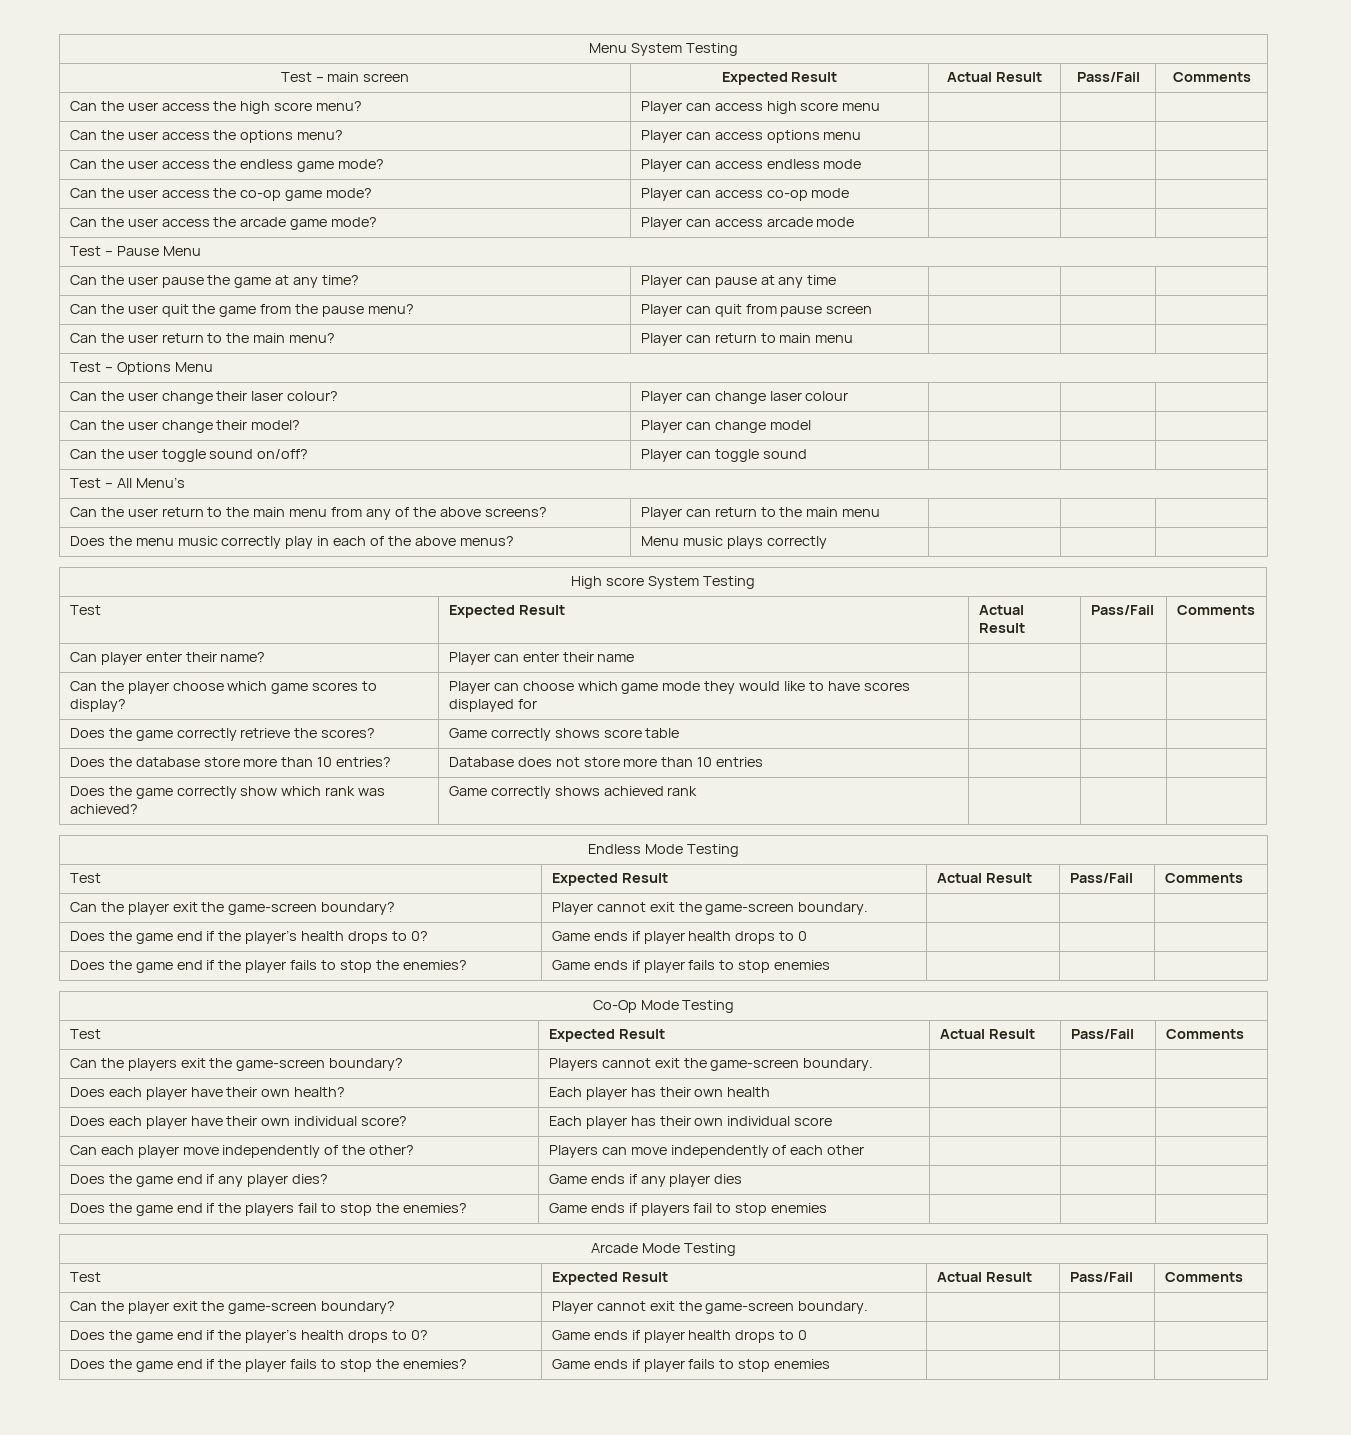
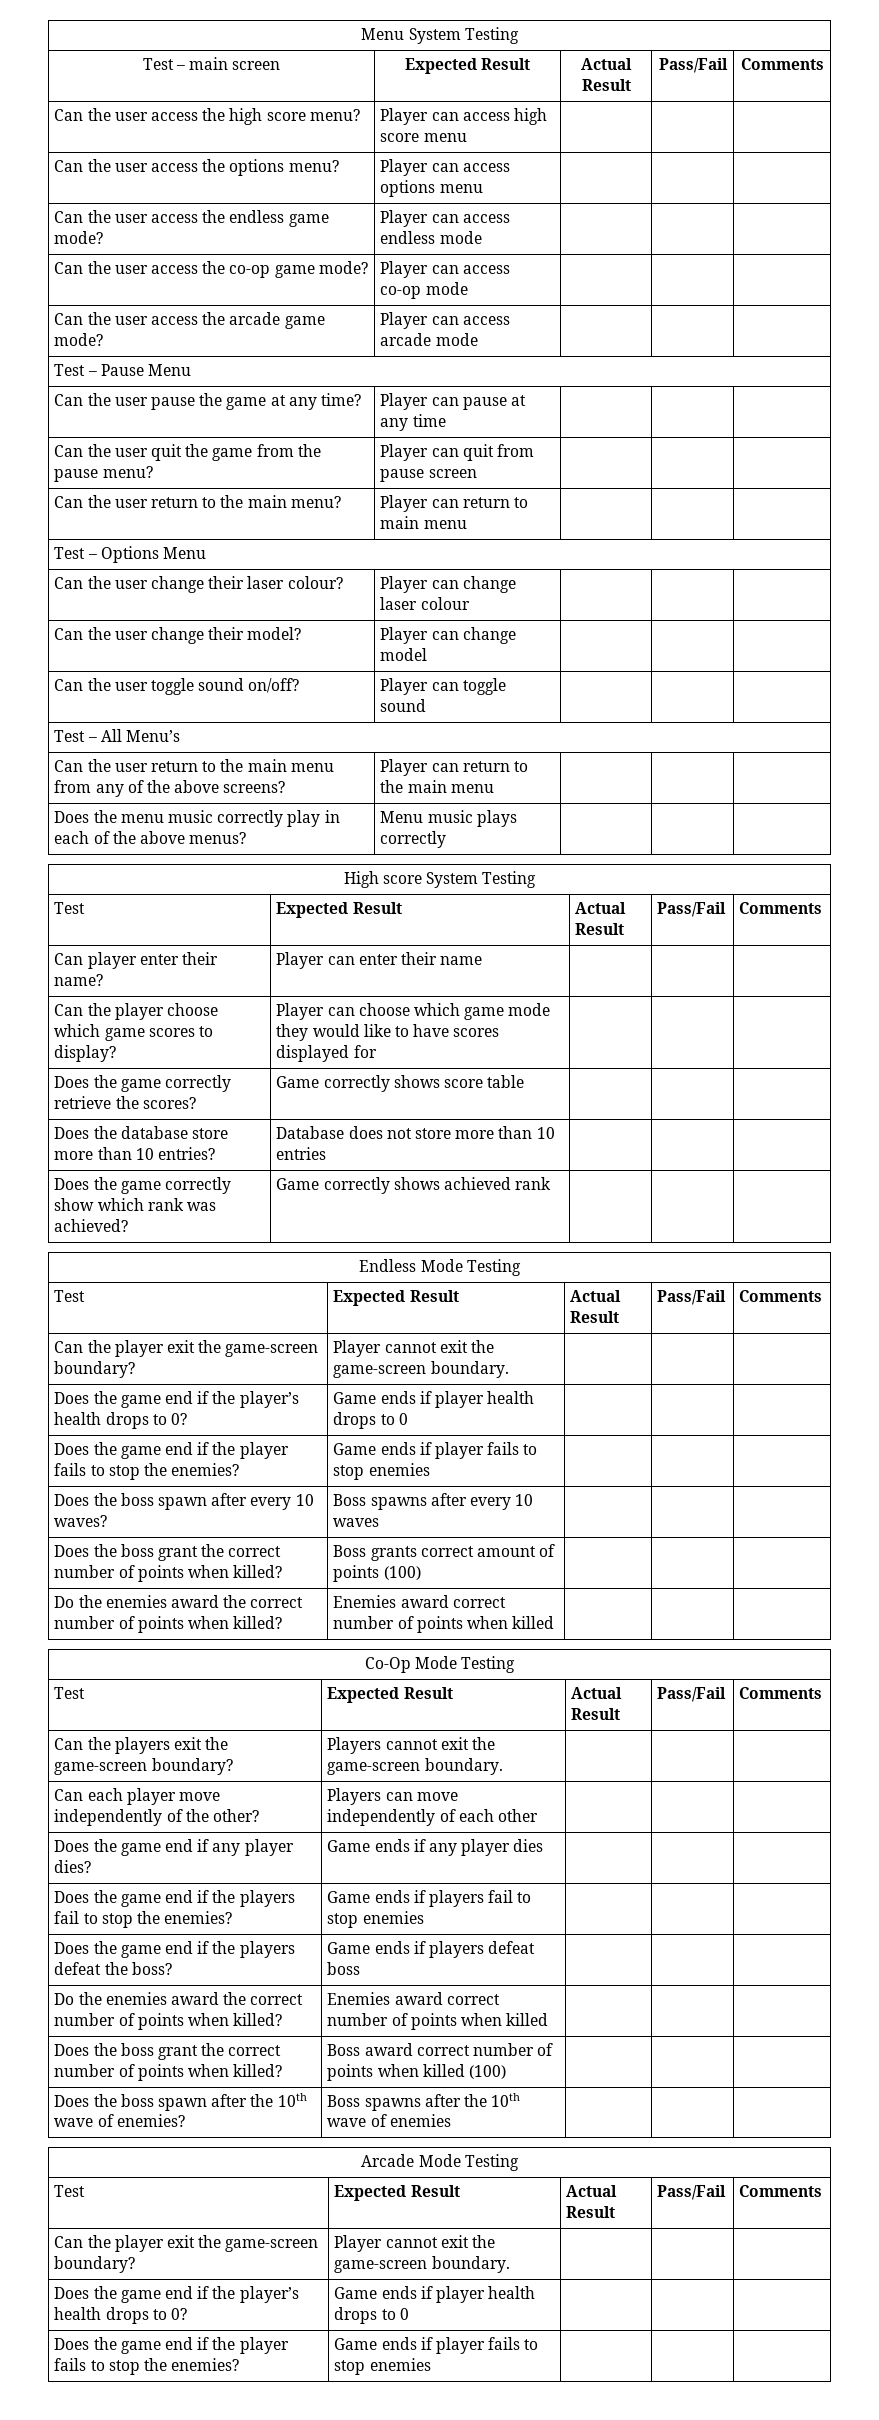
(831, 965) none -> [54,1493,314,1510] [54,1515,108,1527] [333,1493,534,1510] [333,1518,380,1527] [54,1544,282,1561] [54,1565,283,1582] [333,1544,556,1561] [333,1565,421,1582] [54,1595,304,1608] [54,1616,283,1633] [333,1595,506,1608] [333,1616,555,1633] // Does the boss spawn after every 10 waves? | Boss spawns after every 10 waves | | | // Does the boss grant the correct number of points when killed? | Boss grants correct amount of points (100) | | | // Do the enemies award the correct number of points when killed? | Enemies award correct number of points when killed | | |
[69,1087,346,1100] [548,1087,771,1100] [69,1116,408,1129] [548,1116,833,1129] // Does each player have their own health? | Each player has their own health | | | // Does each player have their own individual score? | Each player has their own individual score | | | -> (503, 1766) none
(828, 1208) none -> [54,1941,295,1958] [54,1962,172,1975] [327,1941,536,1958] [327,1962,361,1975] [54,1992,304,2005] [54,2013,283,2030] [327,1992,500,2005] [327,2013,549,2030] [54,2043,282,2060] [54,2064,283,2081] [327,2043,554,2056] [327,2064,507,2081] [54,2093,307,2111] [54,2114,185,2127] [327,2093,521,2111] [327,2114,451,2127] // Does the game end if the players defeat the boss? | Game ends if players defeat boss | | | // Do the enemies award the correct number of points when killed? | Enemies award correct number of points when killed | | | // Does the boss grant the correct number of points when killed? | Boss award correct number of points when killed (100) | | | // Does the boss spawn after the 10th wave of enemies? | Boss spawns after the 10th wave of enemies | | |

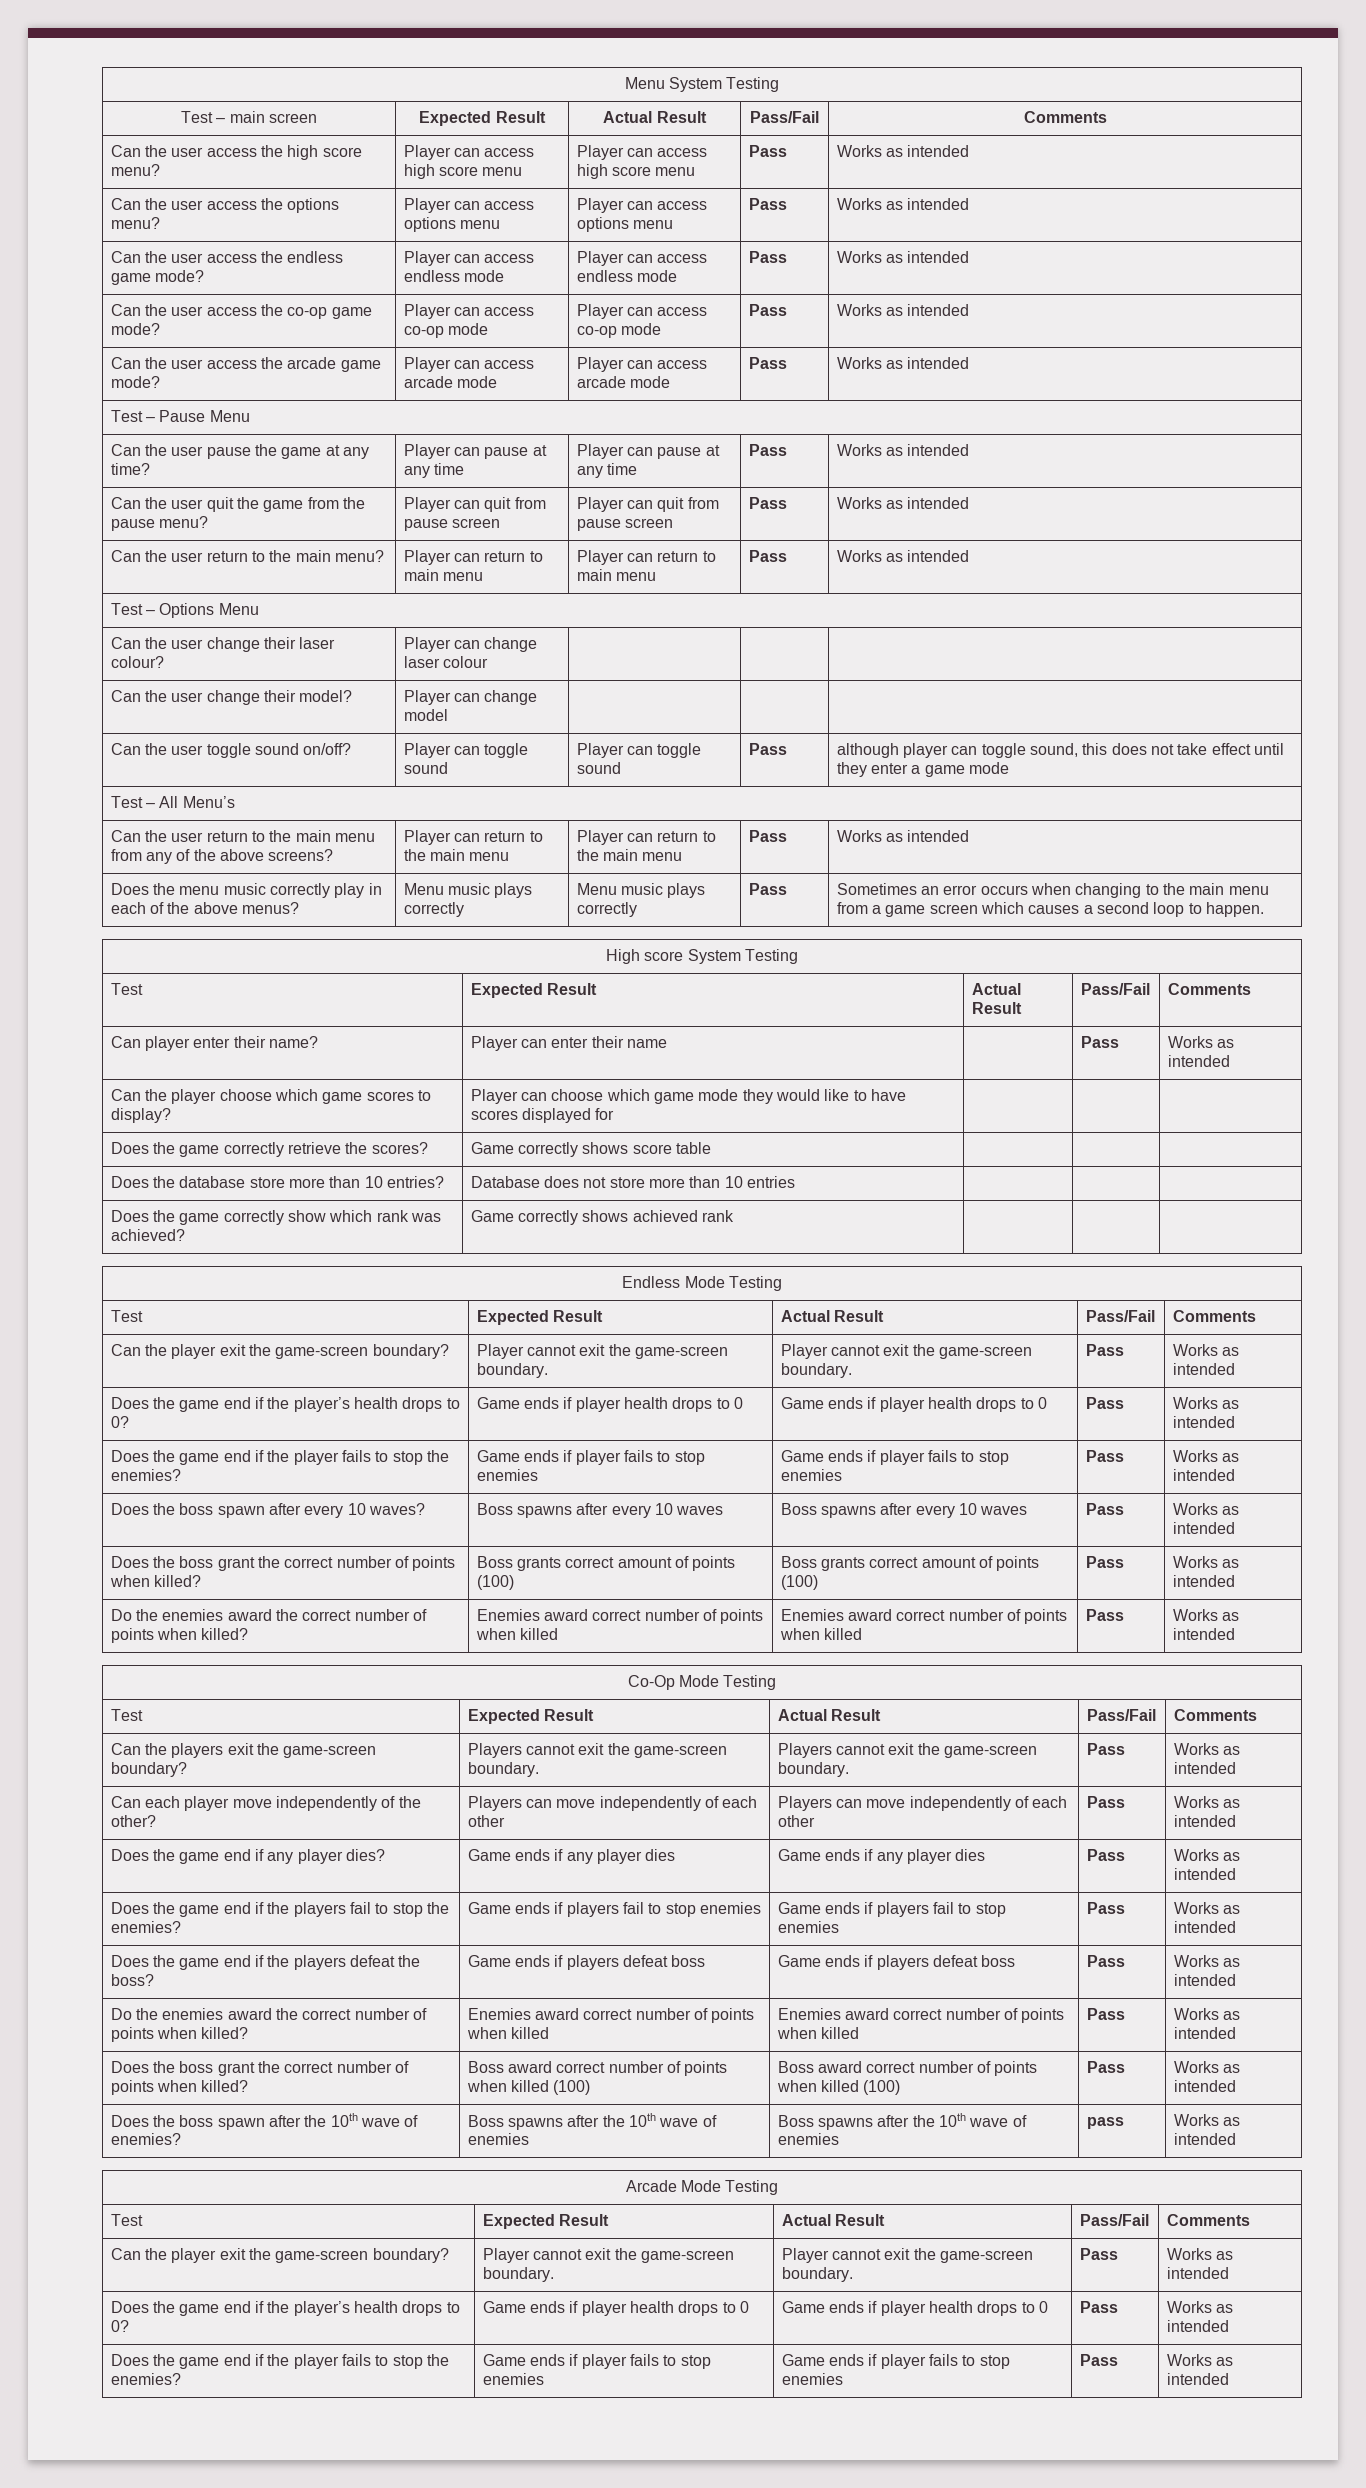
(467, 137) | | -> [576,145,708,160] [576,164,696,179] [748,145,787,157] [836,145,970,157] Player can access high score menu | Pass | Works as intended
(483, 188) | | -> [576,198,708,213] [576,217,674,232] [748,198,787,210] [836,198,970,210] Player can access options menu | Pass | Works as intended
(482, 237) | | -> [576,251,708,266] [576,270,678,282] [748,251,787,263] [836,251,970,263] Player can access endless mode | Pass | Works as intended
(468, 288) | | -> [576,304,708,319] [576,323,662,338] [748,304,787,316] [836,304,970,316] Player can access co-op mode | Pass | Works as intended
(478, 339) | | -> [576,357,708,372] [576,376,671,388] [748,357,787,369] [836,357,970,369] Player can access arcade mode | Pass | Works as intended
(446, 420) | | -> [576,444,720,459] [576,463,638,478] [748,444,787,456] [836,444,970,456] Player can pause at any time | Pass | Works as intended
(477, 473) | | -> [576,497,719,512] [576,518,674,531] [748,497,787,509] [836,497,970,509] Player can quit from pause screen | Pass | Works as intended
(467, 524) | | -> [576,550,716,565] [576,569,657,581] [748,550,787,562] [836,550,970,562] Player can return to main menu | Pass | Works as intended
(427, 705) | | -> [576,743,702,758] [576,762,621,774] [748,743,787,755] [836,743,1284,758] [836,762,1010,777] Player can toggle sound | Pass | although player can toggle sound, this does not take effect until they enter a game mode
(494, 788) | | -> [576,830,716,845] [576,849,683,861] [748,830,787,842] [836,830,970,842] Player can return to the main menu | Pass | Works as intended
(447, 839) | | -> [576,883,706,898] [576,902,637,917] [748,883,787,895] [836,883,1269,898] [836,902,1264,917] Menu music plays correctly | Pass | Sometimes an error occurs when changing to the main menu from a game screen which causes a second loop to happen.
(483, 960) | -> [1080,1036,1119,1048] [1167,1036,1235,1048] [1167,1055,1230,1067] Pass | Works as intended
(509, 1369) | | -> [780,1344,1033,1359] [780,1363,852,1378] [1085,1344,1124,1356] [1172,1344,1240,1356] [1172,1363,1235,1375] Player cannot exit the game-screen boundary. | Pass | Works as intended
(408, 1419) | | -> [780,1397,1048,1412] [1085,1397,1124,1409] [1172,1397,1240,1409] [1172,1416,1235,1428] Game ends if player health drops to 0 | Pass | Works as intended
(430, 1469) | | -> [780,1450,1009,1465] [780,1469,842,1481] [1085,1450,1124,1462] [1172,1450,1240,1462] [1172,1469,1235,1481] Game ends if player fails to stop enemies | Pass | Works as intended
(380, 1522) | | -> [780,1503,1028,1518] [1085,1503,1124,1515] [1172,1503,1240,1515] [1172,1522,1235,1534] Boss spawns after every 10 waves | Pass | Works as intended
(421, 1573) | | -> [780,1556,1040,1571] [780,1575,818,1590] [1085,1556,1124,1568] [1172,1556,1240,1568] [1172,1575,1235,1587] Boss grants correct amount of points (100) | Pass | Works as intended
(555, 1622) | | -> [780,1609,1068,1624] [779,1628,863,1640] [1085,1609,1124,1621] [1172,1609,1240,1621] [1172,1628,1235,1640] Enemies award correct number of points when killed | Pass | Works as intended
(503, 1766) | | -> [777,1743,1038,1758] [777,1762,849,1777] [1086,1743,1125,1755] [1173,1743,1241,1755] [1173,1762,1236,1774] Players cannot exit the game-screen boundary. | Pass | Works as intended
(539, 1815) | | -> [777,1796,1068,1811] [777,1815,815,1827] [1086,1796,1125,1808] [1173,1796,1241,1808] [1173,1815,1236,1827] Players can move independently of each other | Pass | Works as intended
(544, 1845) | | -> [777,1849,986,1864] [1086,1849,1125,1861] [1173,1849,1241,1861] [1173,1868,1236,1880] Game ends if any player dies | Pass | Works as intended
(424, 1917) | | -> [777,1902,1006,1917] [777,1921,839,1933] [1086,1902,1125,1914] [1173,1902,1241,1914] [1173,1921,1236,1933] Game ends if players fail to stop enemies | Pass | Works as intended
(361, 1968) | | -> [777,1955,1016,1970] [1086,1955,1125,1967] [1173,1955,1241,1967] [1173,1974,1236,1986] Game ends if players defeat boss | Pass | Works as intended
(549, 2019) | | -> [777,2008,1065,2023] [776,2027,860,2039] [1086,2008,1125,2020] [1173,2008,1241,2020] [1173,2027,1236,2039] Enemies award correct number of points when killed | Pass | Works as intended
(507, 2072) | | -> [777,2061,1038,2076] [776,2080,901,2095] [1086,2061,1125,2073] [1173,2061,1241,2073] [1173,2080,1236,2092] Boss award correct number of points when killed (100) | Pass | Works as intended
(451, 2120) | | -> [777,2113,1027,2130] [777,2133,839,2145] [1086,2117,1124,2129] [1173,2114,1241,2126] [1173,2133,1236,2145] Boss spawns after the 10th wave of enemies | pass | Works as intended
(510, 2264) | | -> [781,2248,1034,2263] [781,2267,853,2282] [1079,2248,1118,2260] [1166,2248,1234,2260] [1166,2267,1229,2279] Player cannot exit the game-screen boundary. | Pass | Works as intended
(409, 2314) | | -> [781,2301,1049,2316] [1079,2301,1118,2313] [1166,2301,1234,2313] [1166,2320,1229,2332] Game ends if player health drops to 0 | Pass | Works as intended
(431, 2364) | | -> [781,2354,1010,2369] [781,2373,843,2385] [1079,2354,1118,2366] [1166,2354,1234,2366] [1166,2373,1229,2385] Game ends if player fails to stop enemies | Pass | Works as intended

